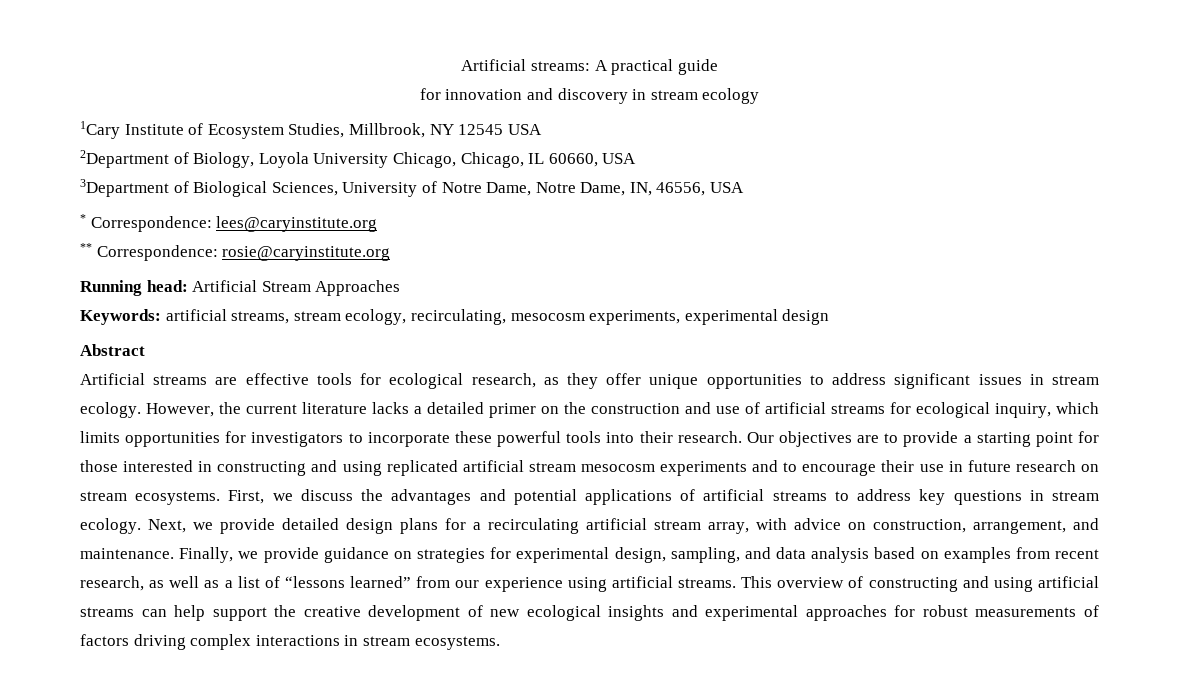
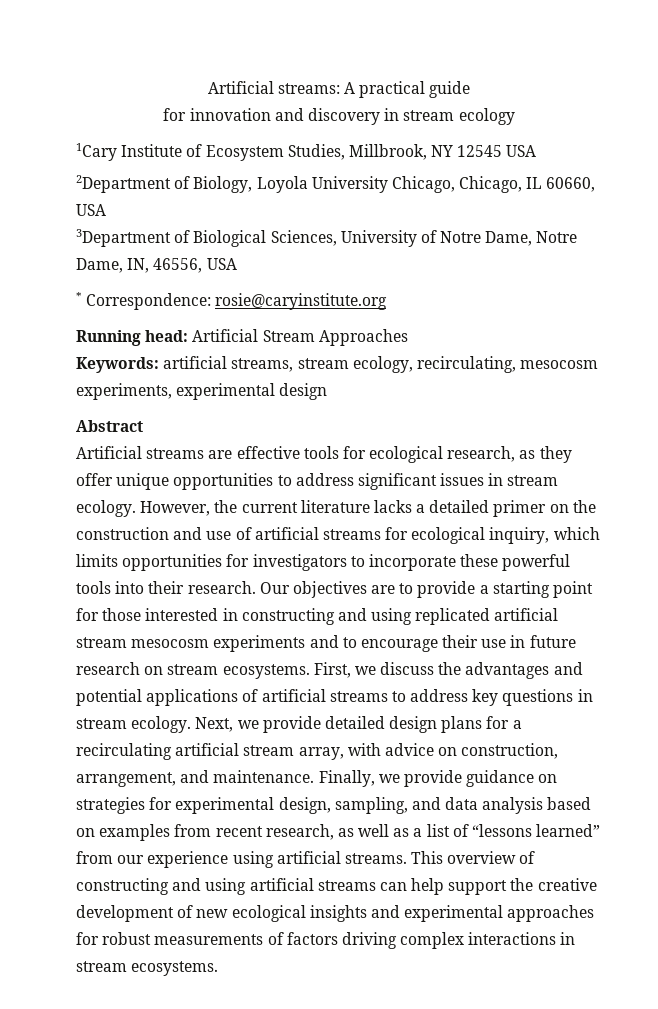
[216,216,378,232] [80,243,218,261] lees@caryinstitute.org // ** Correspondence: -> (212, 301) none

